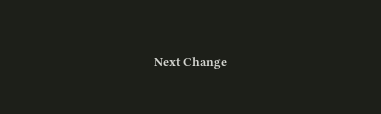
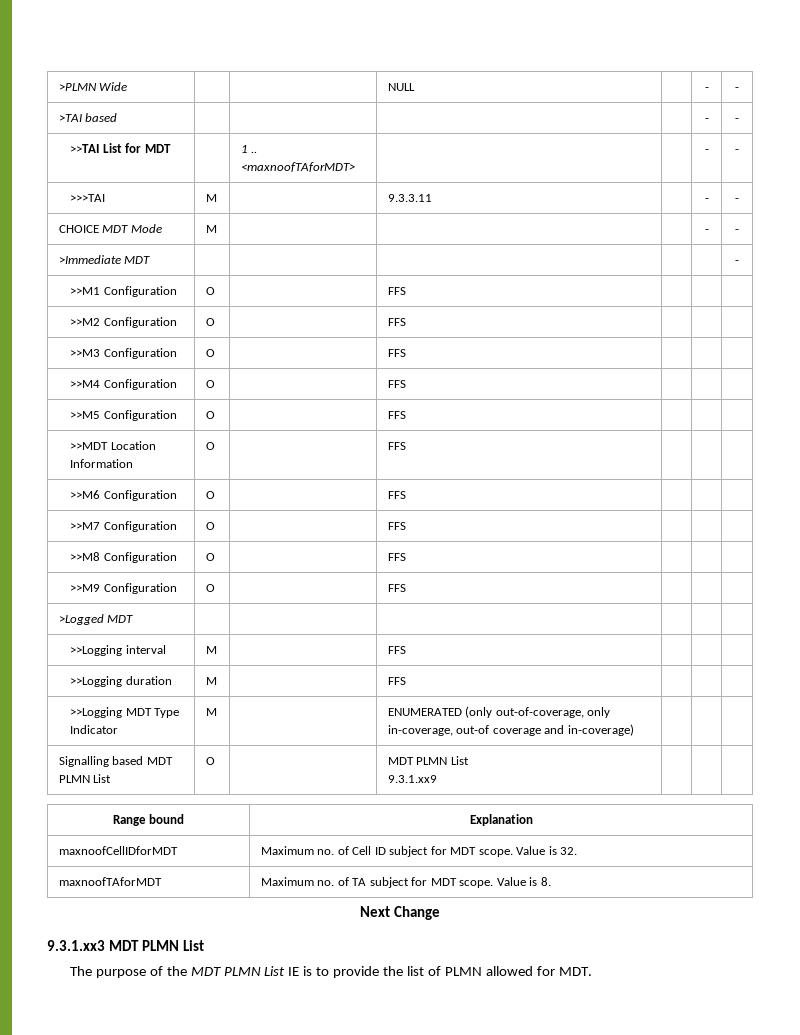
[153,57,228,69] Next Change -> [58,82,128,91] [387,83,415,91] [704,87,709,91] [735,87,739,91] [58,113,118,122] [704,118,709,122] [735,118,739,122] [70,143,171,153] [240,145,258,153] [240,162,355,172] [704,149,709,153] [735,149,739,153] [70,194,106,202] [205,194,217,202] [387,194,432,202] [704,198,709,202] [735,198,739,202] [58,224,162,233] [205,225,217,233] [704,229,709,233] [735,229,739,233] [58,255,151,264] [735,260,739,264] [70,286,177,297] [205,287,215,295] [387,287,406,295] [70,317,177,328] [205,318,215,326] [387,318,406,326] [70,348,177,359] [205,349,215,357] [387,349,406,357] [70,379,177,390] [205,380,215,388] [387,380,406,388] [70,410,177,421] [205,411,215,419] [387,411,406,419] [70,441,156,450] [70,459,134,468] [205,442,215,450] [387,442,406,450] [70,490,177,501] [205,491,215,499] [387,491,406,499] [70,521,177,532] [205,522,215,530] [387,522,406,530] [70,552,177,563] [205,553,215,561] [387,553,406,561] [70,583,177,594] [205,584,215,592] [387,584,406,592] [58,614,134,625] [70,645,166,656] [205,646,217,654] [387,646,406,654] [70,676,172,687] [205,677,217,685] [387,677,406,685] [70,707,180,718] [70,725,119,734] [205,708,217,716] [387,706,611,718] [387,724,634,736] [58,756,173,767] [58,774,112,783] [205,757,215,765] [387,756,469,765] [387,775,437,783] [112,814,185,826] [469,814,533,826] [58,846,178,855] [260,846,578,857] [58,877,162,886] [260,877,551,888] [360,906,440,920] [47,940,204,951] [69,966,592,978] >PLMN Wide | | | NULL | | - | - // >TAI based | | | | | - | - // >>TAI List for MDT | | 1 .. <maxnoofTAforMDT> | | | - | - // >>>TAI | M | | 9.3.3.11 | | - | - // CHOICE MDT Mode | M | | | | - | - // >Immediate MDT | | | | | | - // >>M1 Configuration | O | | FFS | | | // >>M2 Configuration | O | | FFS | | | // >>M3 Configuration | O | | FFS | | | // >>M4 Configuration | O | | FFS | | | // >>M5 Configuration | O | | FFS | | | // >>MDT Location Information | O | | FFS | | | // >>M6 Configuration | O | | FFS | | | // >>M7 Configuration | O | | FFS | | | // >>M8 Configuration | O | | FFS | | | // >>M9 Configuration | O | | FFS | | | // >Logged MDT | | | | | | // >>Logging interval | M | | FFS | | | // >>Logging duration | M | | FFS | | | // >>Logging MDT Type Indicator | M | | ENUMERATED (only out-of-coverage, only in-coverage, out-of coverage and in-coverage) | | | // Signalling based MDT PLMN List | O | | MDT PLMN List // 9.3.1.xx9 | | | // Range bound | Explanation // maxnoofCellIDforMDT | Maximum no. of Cell ID subject for MDT scope. Value is 32. // maxnoofTAforMDT | Maximum no. of TA subject for MDT scope. Value is 8. // Next Change // 9.3.1.xx3 MDT PLMN List // The purpose of the MDT PLMN List IE is to provide the list of PLMN allowed for MDT.

